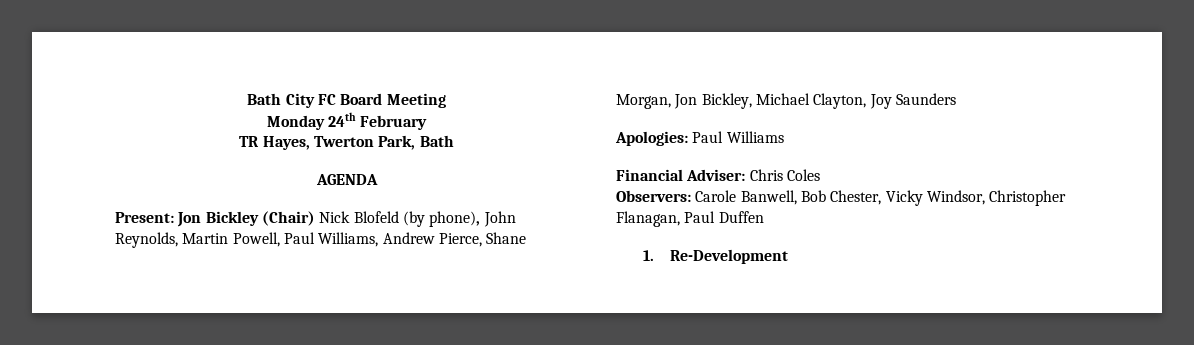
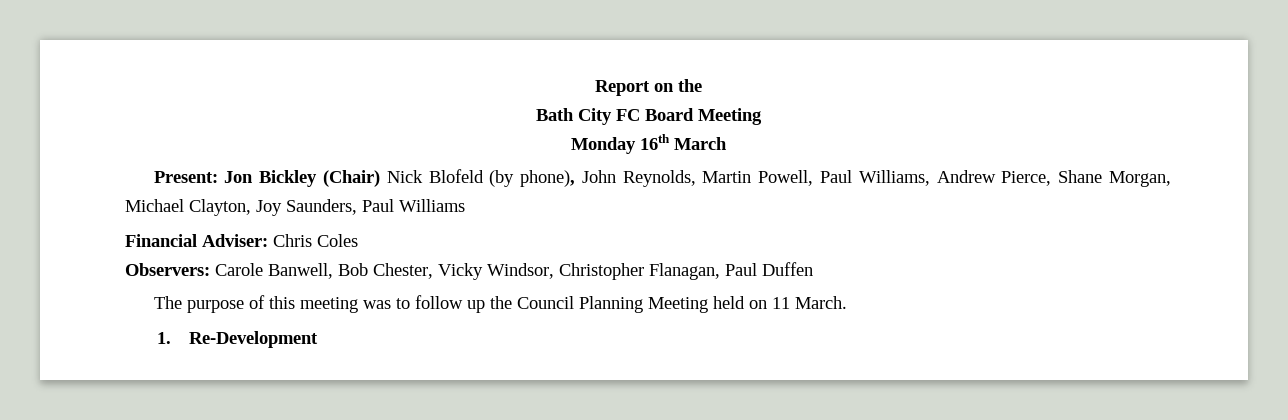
(247, 99) none -> [594,79,702,96] Report on the //
[328,112,428,130] [239,135,454,150] [315,174,378,185] 24th February // TR Hayes, Twerton Park, Bath // AGENDA -> [639,134,727,150] 16th March
[674,93,752,109] Jon Bickley, -> (1172, 179) none
[895,93,956,105] [615,131,688,146] Saunders // Apologies: -> [286,199,357,215] Saunders,
(764, 217) none -> [153,295,847,313] // The purpose of this meeting was to follow up the Council Planning Meeting held on 11 March.

